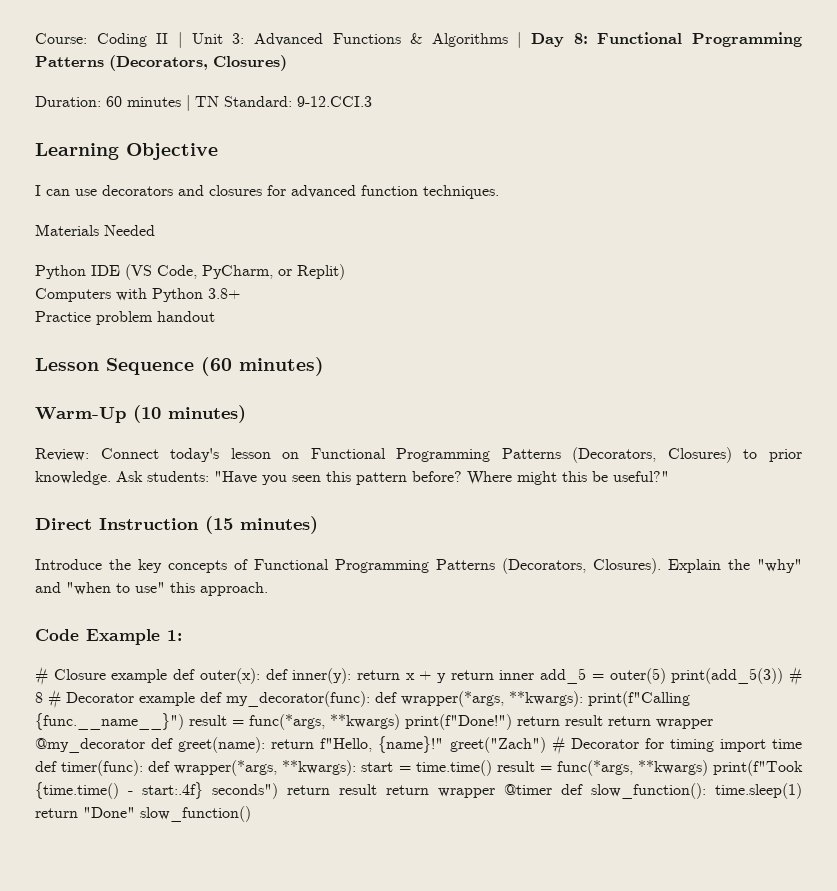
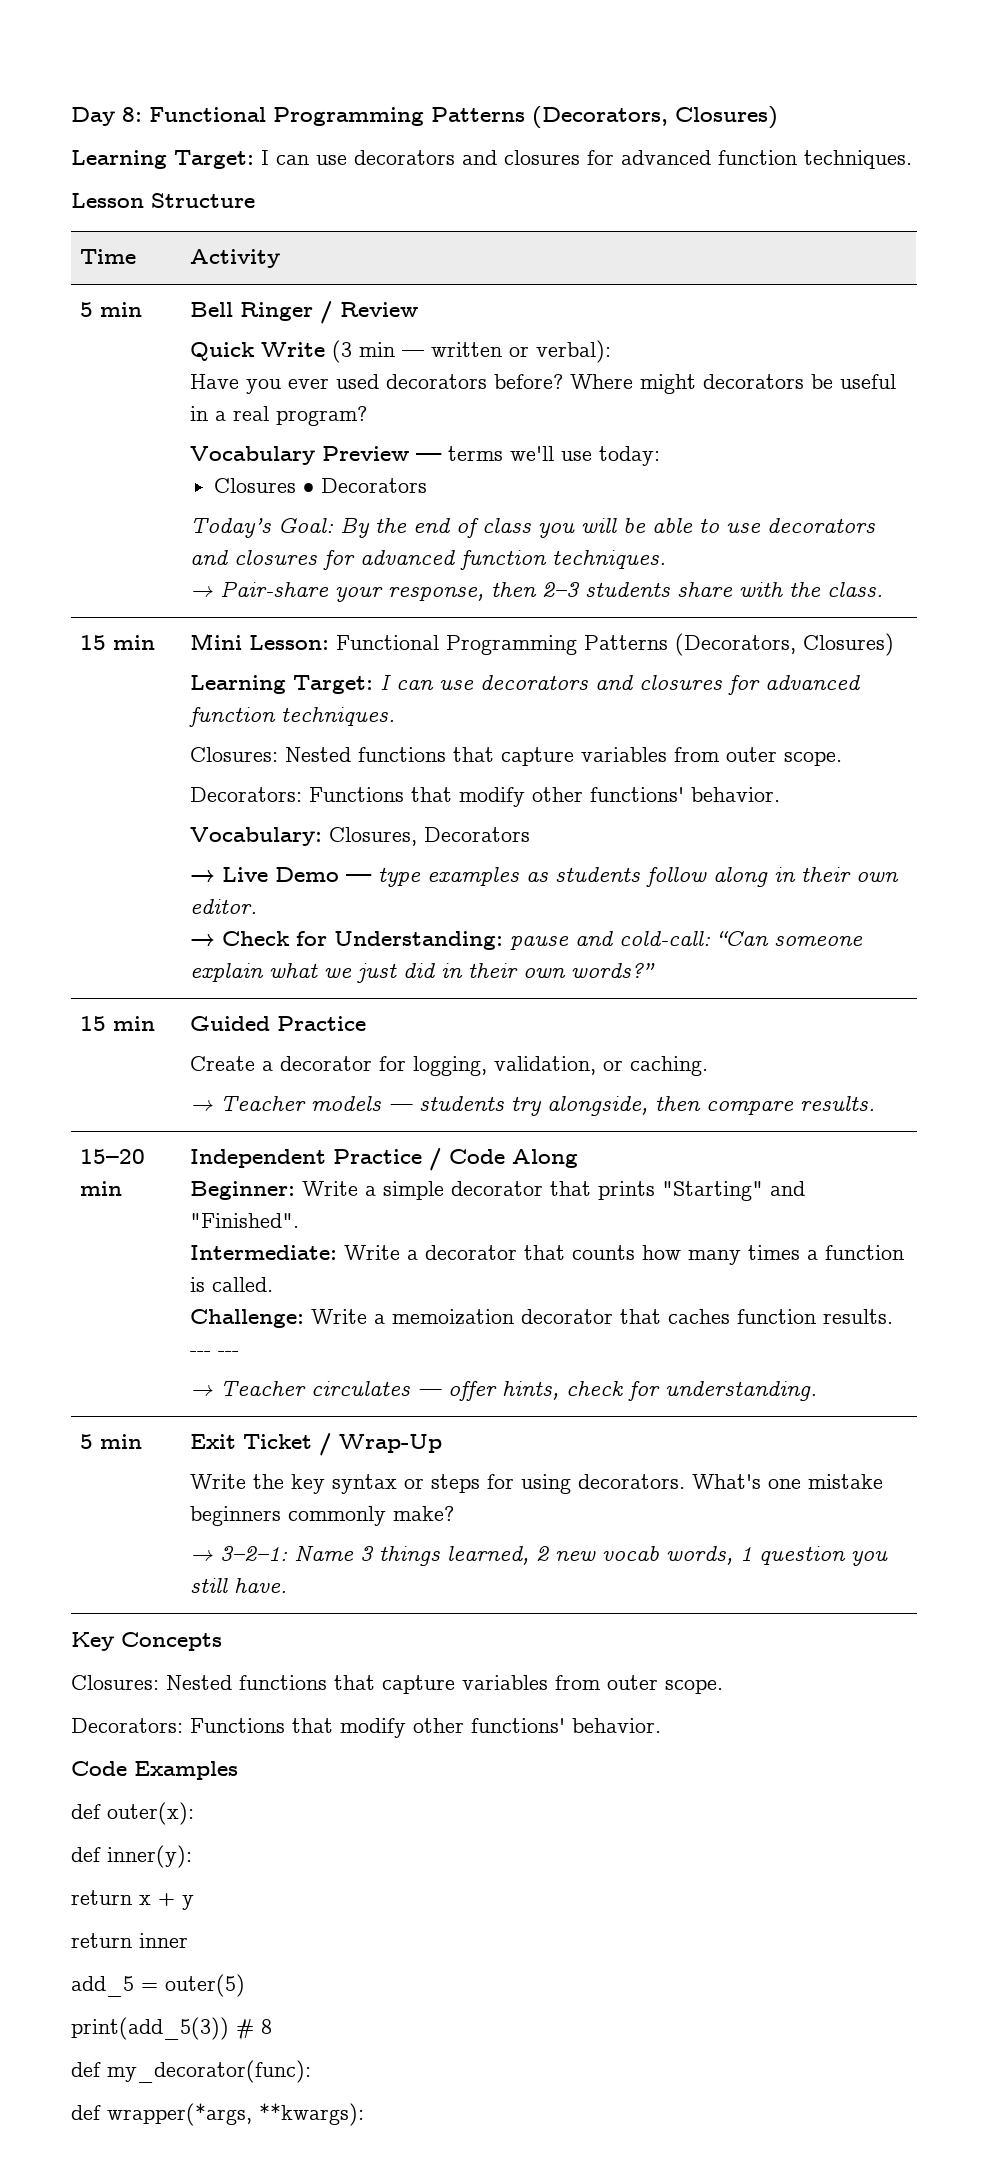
[35,32,522,48] Course: Coding II | Unit 3: Advanced Functions & Algorithms | -> (71, 116) none
[35,95,372,111] [35,143,218,160] // Duration: 60 minutes | TN Standard: 9-12.CCI.3 // Learning Objective // -> [71,150,254,169] // Learning Target:
[35,224,155,236] [35,264,345,280] [35,288,240,302] [35,311,215,325] [35,357,324,376] [35,405,246,423] [35,447,802,463] [35,471,669,485] [35,516,318,534] [35,558,802,574] [35,582,268,596] [35,629,182,645] [35,666,168,686] Materials Needed // Python IDE (VS Code, PyCharm, or Replit) // Computers with Python 3.8+ // Practice problem handout // Lesson Sequence (60 minutes) // Warm-Up (10 minutes) // Review: Connect today's lesson on Functional Programming Patterns (Decorators, Closures) to prior knowledge. Ask students: "Have you seen this pattern before? Where might this be useful?" // Direct Instruction (15 minutes) // Introduce the key concepts of Functional Programming Patterns (Decorators, Closures). Explain the "why" and "when to use" this approach. // Code Example 1: // # Closure example -> [71,193,255,208] [80,249,137,264] [190,249,281,268] [80,302,143,317] [190,301,419,324] [190,340,612,363] [190,374,897,394] [190,406,368,426] [190,446,661,466] [213,478,427,493] [190,517,876,538] [190,550,667,570] [190,581,884,602] [80,635,156,650] [190,633,895,656] [190,675,861,695] [189,707,396,727] [190,747,843,766] [190,787,781,807] [190,827,531,846] [190,867,900,887] [190,899,258,914] [190,931,864,950] [190,963,656,983] [80,1016,156,1031] [190,1016,367,1031] [190,1056,709,1076] [190,1096,876,1116] [80,1149,146,1164] [80,1181,123,1196] [190,1148,579,1171] [190,1181,806,1201] [190,1213,300,1228] [190,1245,905,1265] [190,1277,274,1292] [190,1309,894,1328] [190,1351,240,1356] [190,1381,818,1401] [80,1434,143,1449] [190,1433,443,1456] [190,1474,884,1494] [190,1506,455,1526] [190,1545,889,1566] [190,1578,288,1593] [71,1632,222,1651] [71,1675,723,1694] [71,1718,661,1738] [71,1761,238,1780] Lesson Structure // Time | Activity // 5 min | Bell Ringer / Review // Quick Write (3 min — written or verbal): // Have you ever used decorators before? Where might decorators be useful in a real program? // Vocabulary Preview — terms we'll use today: // Closures • Decorators // Today’s Goal: By the end of class you will be able to use decorators and closures for advanced function techniques. // → Pair-share your response, then 2–3 students share with the class. // 15 min | Mini Lesson: Functional Programming Patterns (Decorators, Closures) // Learning Target: I can use decorators and closures for advanced function techniques. // Closures: Nested functions that capture variables from outer scope. // Decorators: Functions that modify other functions' behavior. // Vocabulary: Closures, Decorators // → Live Demo — type examples as students follow along in their own editor. // → Check for Understanding: pause and cold-call: “Can someone explain what we just did in their own words?” // 15 min | Guided Practice // Create a decorator for logging, validation, or caching. // → Teacher models — students try alongside, then compare results. // 15–20 min | Independent Practice / Code Along // Beginner: Write a simple decorator that prints "Starting" and "Finished". // Intermediate: Write a decorator that counts how many times a function is called. // Challenge: Write a memoization decorator that caches function results. --- --- // → Teacher circulates — offer hints, check for understanding. // 5 min | Exit Ticket / Wrap-Up // Write the key syntax or steps for using decorators. What's one mistake beginners commonly make? // → 3–2–1: Name 3 things learned, 2 new vocab words, 1 question you still have. // Key Concepts // Closures: Nested functions that capture variables from outer scope. // Decorators: Functions that modify other functions' behavior. // Code Examples //
(260, 676) none -> (194, 1813) //
(352, 676) none -> (192, 1856) //
(447, 678) none -> (194, 1902) //
(535, 675) none -> (188, 1940) //
(666, 676) none -> (245, 1985) //
[48,689,195,709] # Decorator example -> (272, 2026) //
[375,691,690,707] [35,713,713,730] [35,735,803,755] [35,760,804,776] [35,782,802,799] [35,806,251,822] def wrapper(*args, **kwargs): print(f"Calling {func.__name__}") result = func(*args, **kwargs) print(f"Done!") return result return wrapper @my_decorator def greet(name): return f"Hello, {name}!" greet("Zach") # Decorator for timing import time def timer(func): def wrapper(*args, **kwargs): start = time.time() result = func(*args, **kwargs) print(f"Took {time.time() - start:.4f} seconds") return result return wrapper @timer def slow_function(): time.sleep(1) return "Done" slow_function() -> [71,2103,364,2126] // def wrapper(*args, **kwargs):

